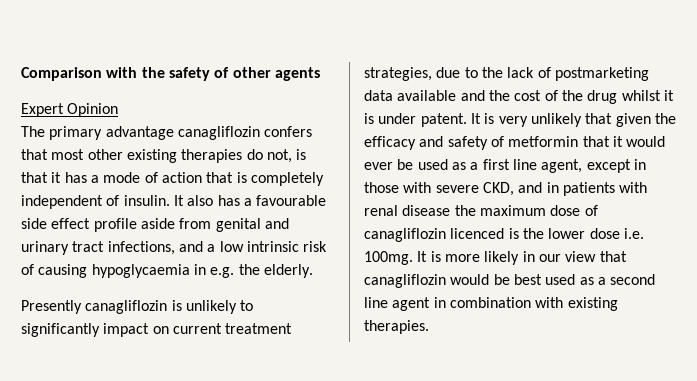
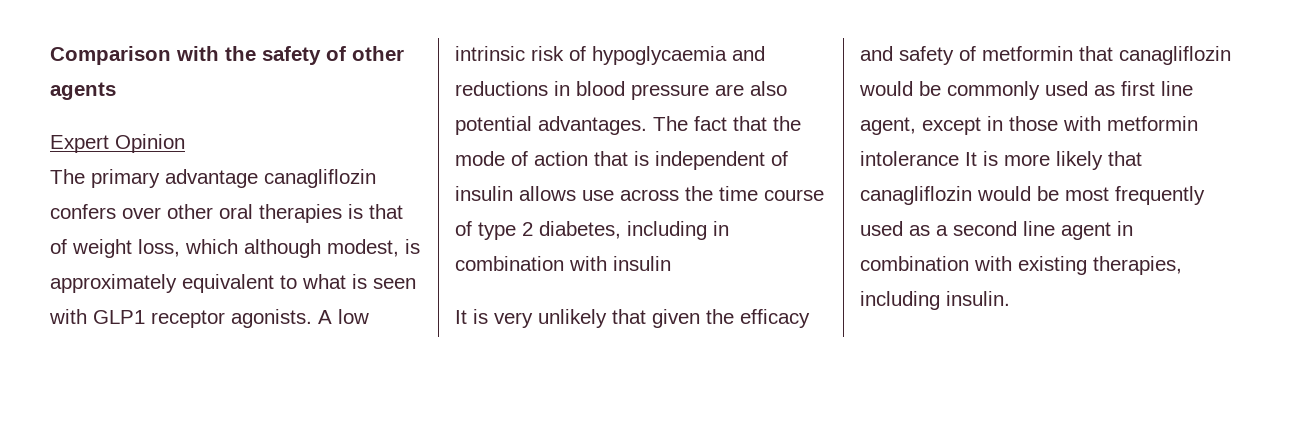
[21,149,307,163] [21,172,99,183] that most other existing therapies do not, is that it has a -> [122,204,403,223] [50,239,420,258] [50,274,416,293] [49,309,369,328] [455,46,765,65] [455,81,787,100] [455,116,801,135] over other oral therapies is that of weight loss, which although modest, is approximately equivalent to what is seen with GLP1 receptor agonists. A low intrinsic risk of hypoglycaemia and reductions in blood pressure are also potential advantages. The fact that the
[250,172,324,186] completely -> (649, 158) none
[123,195,327,206] [21,218,289,232] [21,241,328,255] [21,264,313,278] [21,300,254,314] [21,323,293,337] [364,67,649,81] [364,90,674,104] [364,113,467,127] insulin. It also has a favourable side effect profile aside from genital and urinary tract infections, and a low intrinsic risk of causing hypoglycaemia in e.g. the elderly. // Presently canagliflozin is unlikely to significantly impact on current treatment strategies, due to the lack of postmarketing data available and the cost of the drug whilst it is under patent. -> [455,186,824,201] [455,221,729,240] [455,256,671,271] insulin allows use across the time course of type 2 diabetes, including in combination with insulin //
[612,136,666,147] [364,159,479,170] it would ever be used as a -> [1119,46,1231,65] [859,81,1115,100] canagliflozin would be commonly used as
[435,182,648,196] [364,205,598,216] [364,228,644,242] [364,251,413,265] severe CKD, and in patients with renal disease the maximum dose of canagliflozin licenced is the lower dose i.e. 100mg. -> [1107,116,1198,131] [860,151,959,166] metformin intolerance
[522,251,627,262] [364,274,542,288] in our view that canagliflozin would be best -> [1108,151,1142,166] [860,186,1205,205] that canagliflozin would be most frequently
[364,320,429,334] therapies. -> [1093,256,1182,275] [860,291,1010,310] therapies, including insulin.

